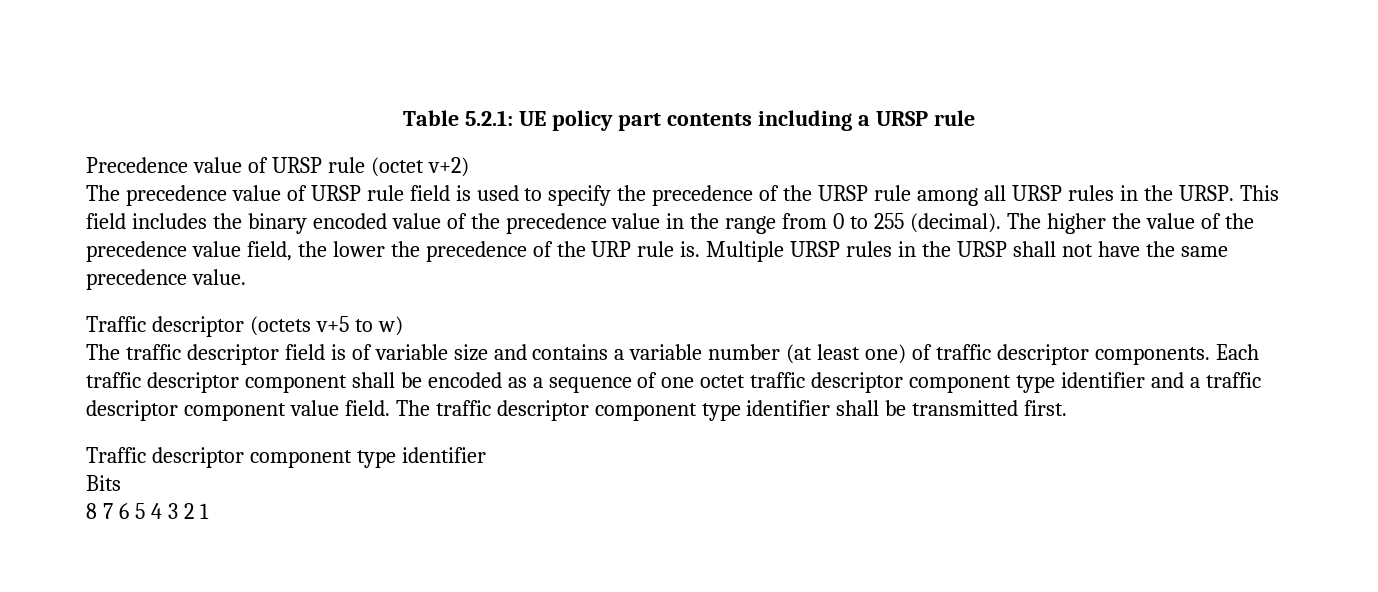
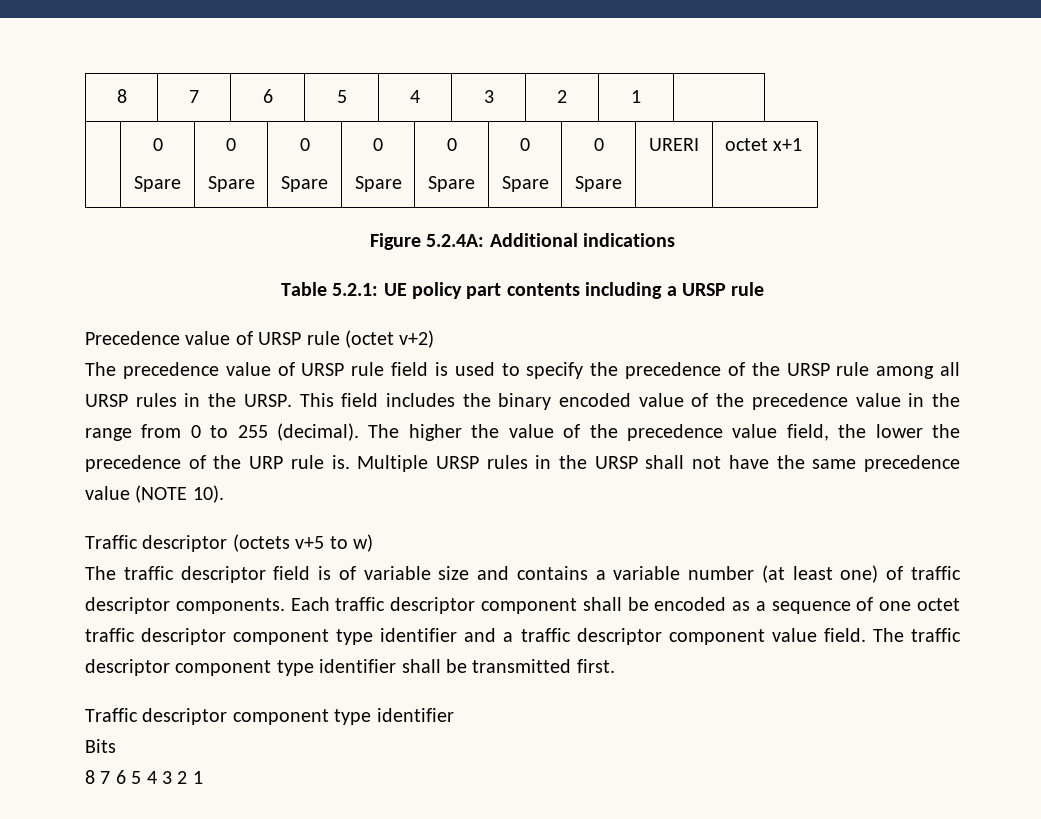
(403, 118) none -> [116,89,127,103] [189,90,199,103] [262,89,273,103] [336,90,347,103] [410,90,420,103] [483,90,494,103] [557,90,567,103] [631,90,641,103] [152,138,163,151] [134,176,181,192] [226,138,236,151] [207,176,255,192] [299,138,310,151] [281,176,328,192] [373,138,383,151] [354,176,402,192] [446,138,457,151] [428,176,475,192] [520,138,530,151] [501,176,549,192] [593,138,604,151] [575,176,622,192] [649,138,699,151] [724,138,803,151] [369,233,676,250] 8 | 7 | 6 | 5 | 4 | 3 | 2 | 1 | // | 0 // Spare | 0 // Spare | 0 // Spare | 0 // Spare | 0 // Spare | 0 // Spare | 0 // Spare | URERI | octet x+1 // Figure 5.2.4A: Additional indications //
[191,269,246,285] value. -> [85,485,224,503] value (NOTE 10).

